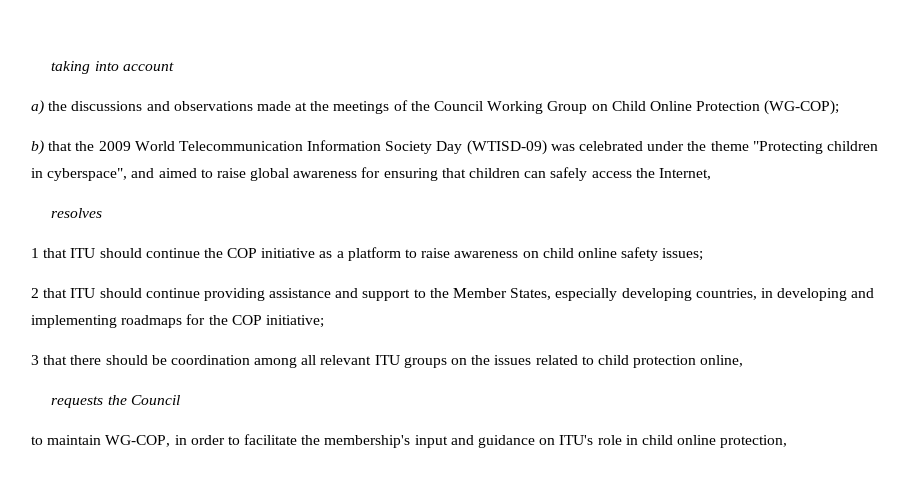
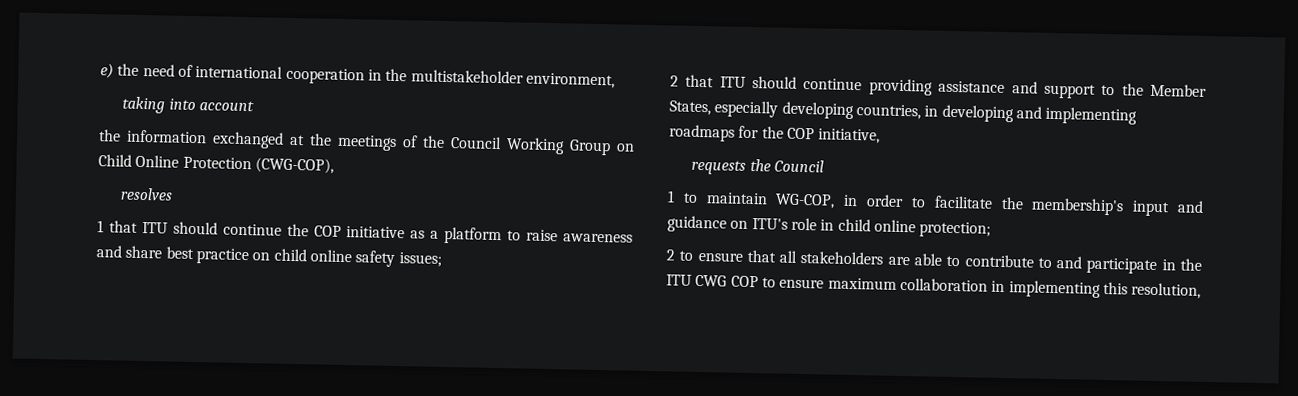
[51,61,174,74] [31,100,291,115] taking into account // a) the discussions and observations made -> [100,63,615,89] [122,96,254,114] [99,129,284,149] e) the need of international cooperation in the multistakeholder environment, // taking into account // the information exchanged
[764,100,840,115] [31,140,878,155] [31,167,711,181] (WG-COP); // b) that the 2009 World Telecommunication Information Society Day (WTISD-09) was celebrated under the theme "Protecting children in cyberspace", and aimed to raise global awareness for ensuring that children can safely access the Internet, -> [254,157,334,174] (CWG-COP),
(519, 254) none -> [96,245,249,265] and share best practice
[265,315,324,328] [31,355,744,368] initiative; // 3 that there should be coordination among all relevant ITU groups on the issues related to child protection online, -> [818,128,881,144] initiative,
(180, 400) none -> [667,190,675,203] 1
[720,435,788,448] protection, -> [919,221,992,238] [666,249,1202,275] [666,274,1202,299] protection; // 2 to ensure that all stakeholders are able to contribute to and participate in the ITU CWG COP to ensure maximum collaboration in implementing this resolution,

